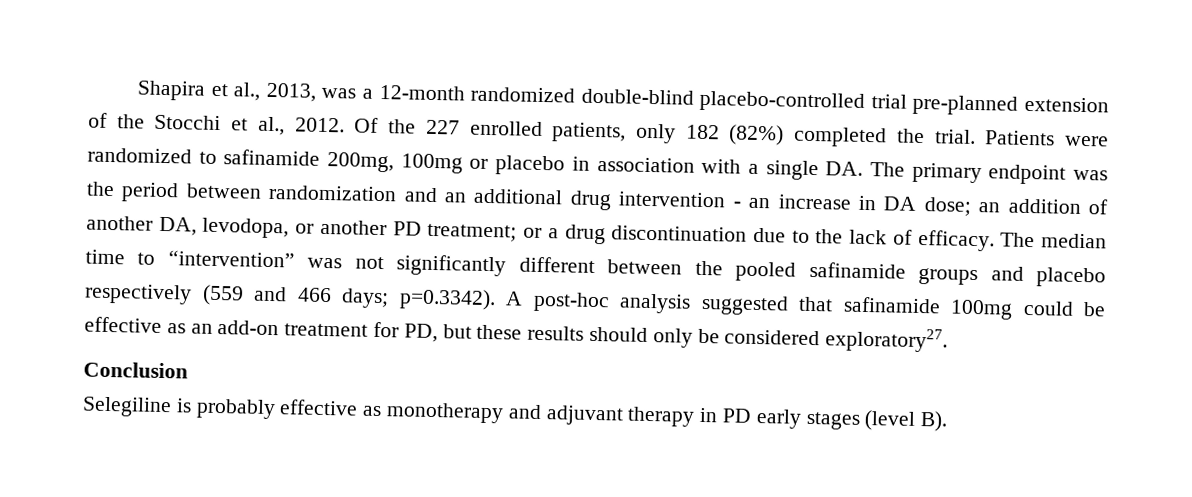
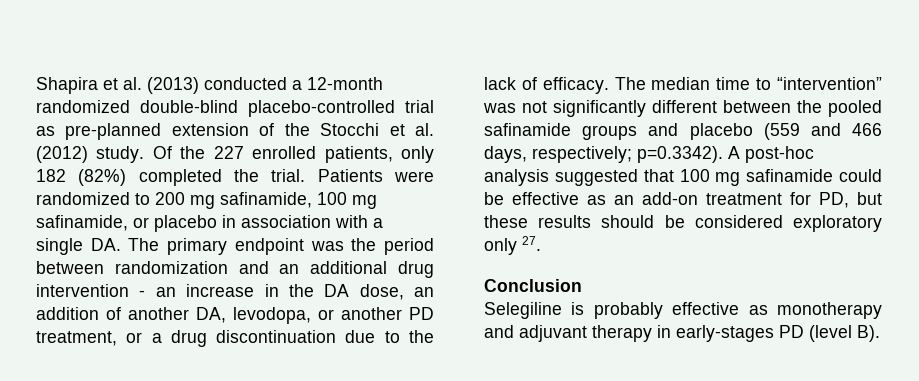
[233,82,357,102] al., 2013, was -> [123,77,287,94] al. (2013) conducted
(907, 101) none -> [36,126,55,136] as
[257,116,345,136] al., 2012. -> [415,123,434,136] [36,146,145,163] al. (2012) study.
[223,149,463,174] safinamide 200mg, 100mg -> [155,192,377,209] [36,215,128,231] 200 mg safinamide, 100 mg safinamide,
[883,196,971,216] DA dose; -> [288,284,404,300] the DA dose,
[427,223,518,242] treatment; -> [36,331,117,346] treatment,
[84,283,192,305] respectively -> (753, 131) none
[341,288,389,309] days; -> [484,146,632,163] days, respectively;
[842,296,1013,320] safinamide 100mg -> [679,169,834,186] 100 mg safinamide
[652,328,693,348] only -> (655, 221) none
[825,327,949,353] exploratory27. -> [793,215,882,232] [484,236,541,255] exploratory only 27.
[722,408,861,430] PD early stages -> [676,325,804,342] early-stages PD

